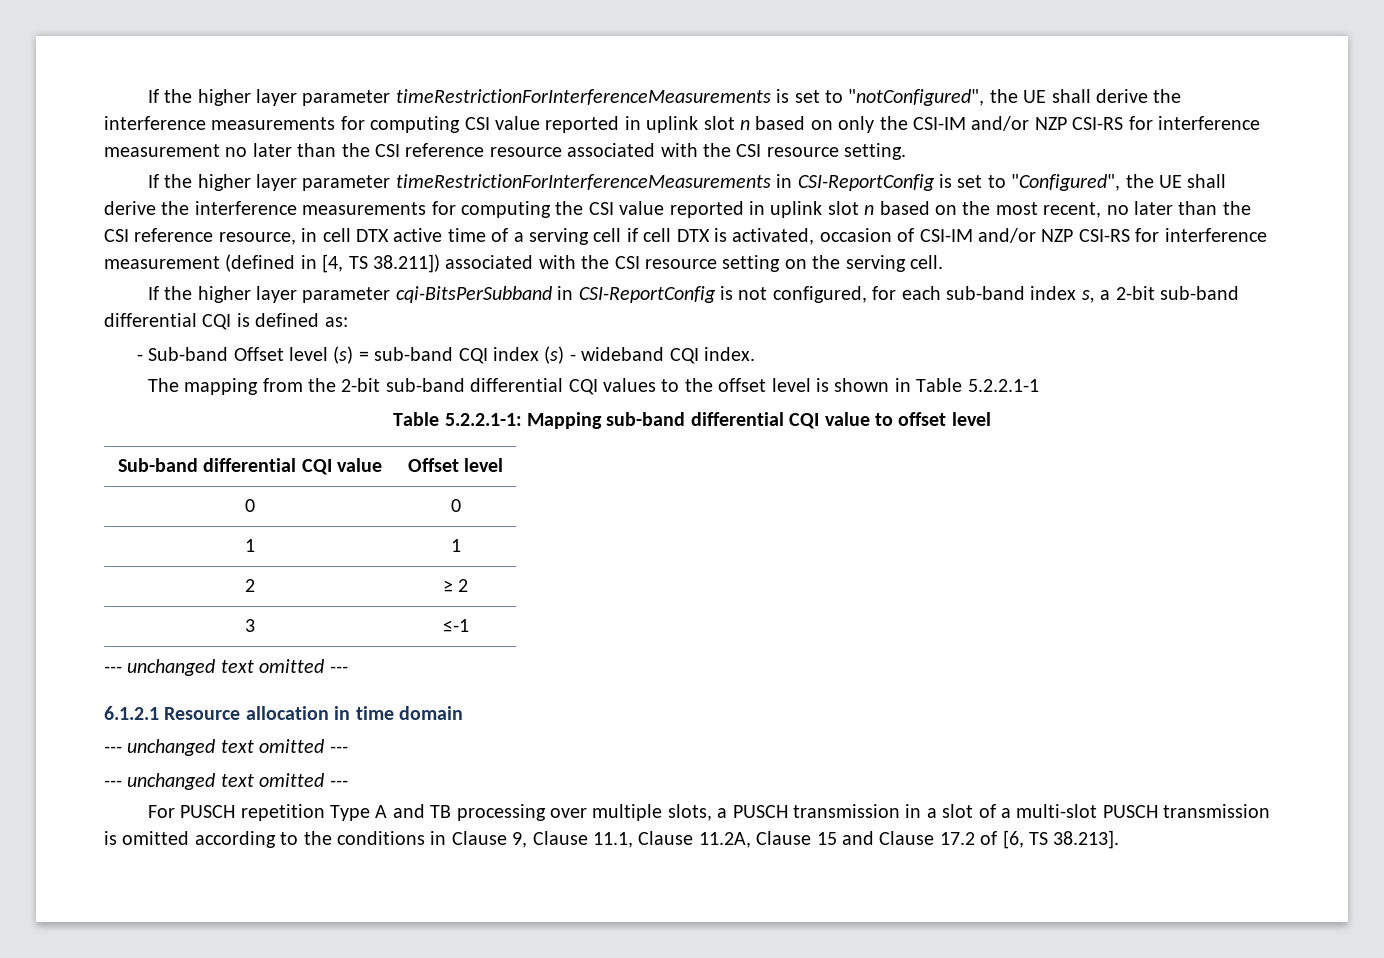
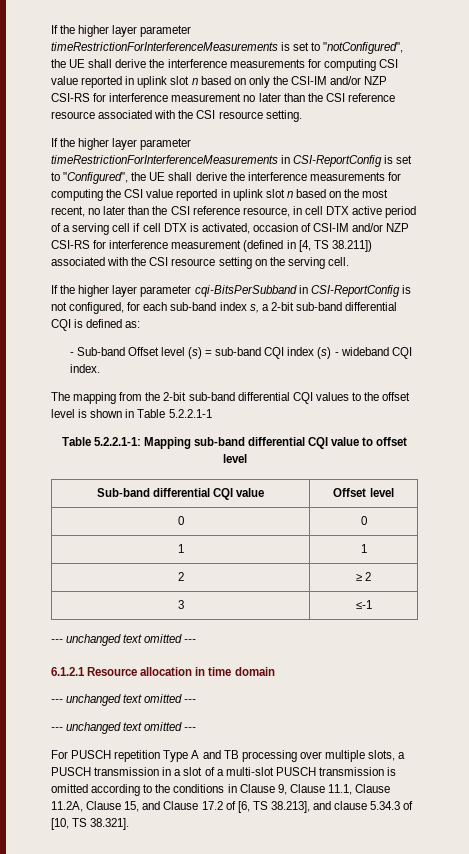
[447,228,486,242] time -> [385,206,417,218] period
[816,832,837,845] 15 -> [124,801,140,812] 15,
[1053,830,1120,849] 38.213]. -> [270,801,414,813] [51,818,130,830] 38.213], and clause 5.34.3 of [10, TS 38.321].

